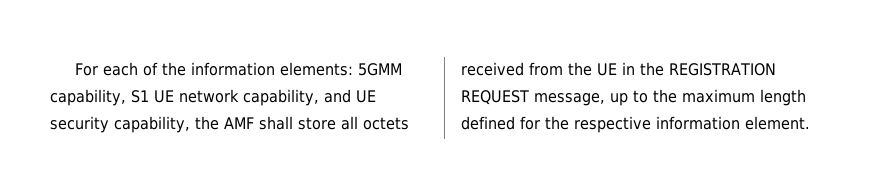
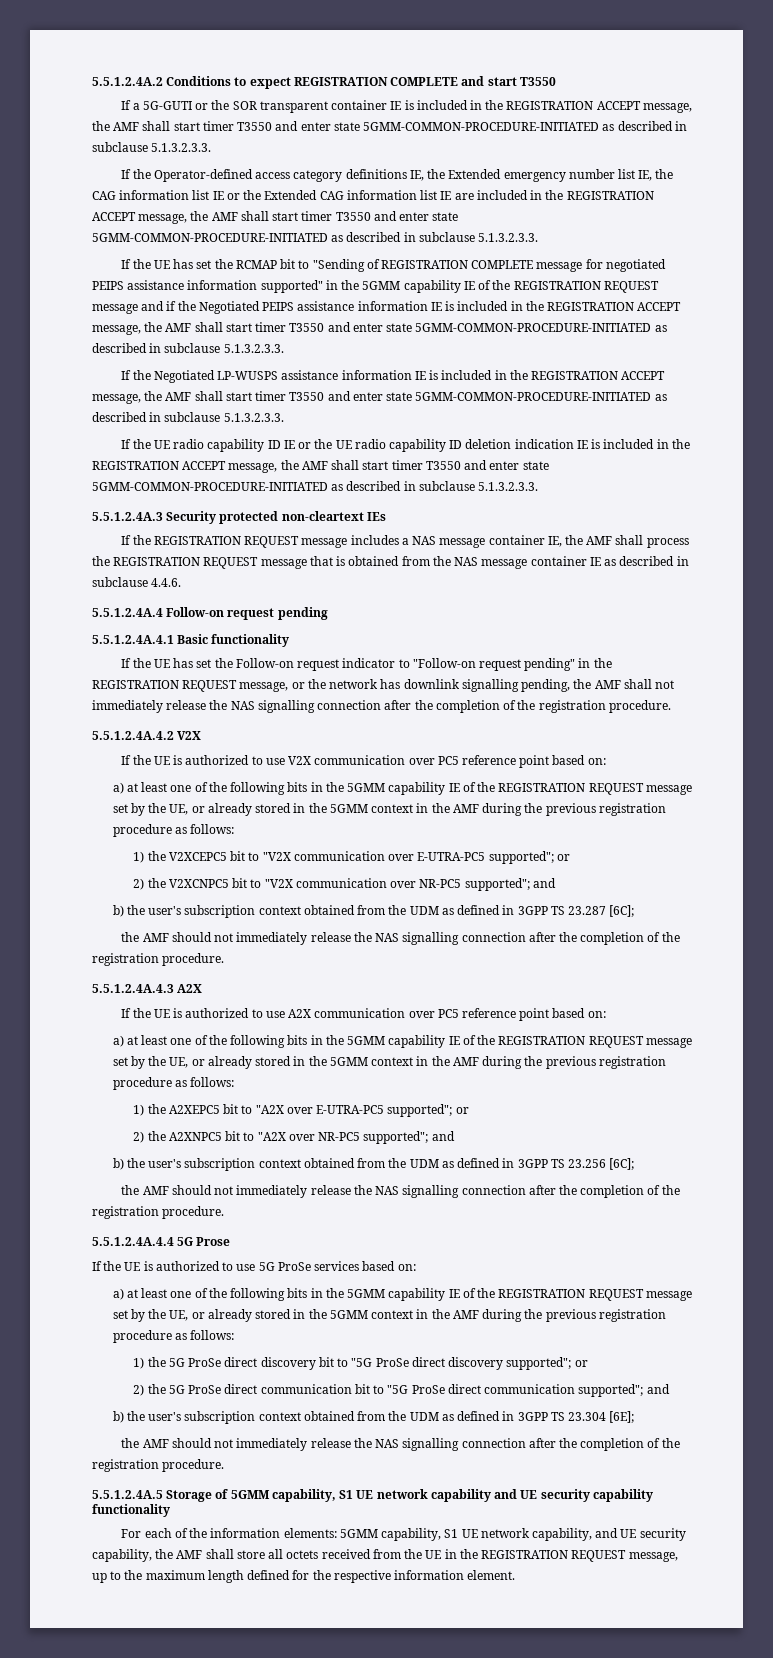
(74, 69) none -> [92,76,556,89] [121,100,692,113] [92,121,687,131] [92,142,212,152] [121,169,674,182] [92,190,654,200] [92,211,459,224] [92,232,539,242] [121,259,666,272] [92,280,659,293] [92,301,682,314] [92,322,667,335] [92,343,284,353] [121,370,666,383] [92,391,667,404] [92,412,284,422] [121,439,690,452] [92,460,549,473] [92,481,539,491] [92,511,386,524] [121,535,689,548] [92,556,689,569] [92,577,182,587] [92,607,328,620] [92,634,290,647] [121,658,612,671] [92,679,675,692] [92,700,671,713] [92,731,202,740] [121,755,606,768] [112,782,692,795] [112,803,666,816] [112,824,235,837] [133,851,570,864] [133,878,556,891] [112,905,635,918] [121,932,680,945] [92,953,225,966] [92,984,203,993] [121,1008,606,1021] [112,1035,692,1048] [112,1056,666,1069] [112,1077,235,1090] [133,1104,469,1117] [133,1131,455,1144] [112,1158,635,1171] [121,1185,680,1198] [92,1206,225,1219] [92,1237,231,1246] [92,1261,416,1271] [112,1288,692,1301] [112,1309,666,1322] [112,1330,235,1343] [133,1357,588,1370] [133,1384,670,1397] [112,1411,635,1424] [121,1438,680,1451] [92,1459,225,1472] [92,1489,653,1502] [92,1504,170,1517] 5.5.1.2.4A.2 Conditions to expect REGISTRATION COMPLETE and start T3550 // If a 5G-GUTI or the SOR transparent container IE is included in the REGISTRATION ACCEPT message, the AMF shall start timer T3550 and enter state 5GMM-COMMON-PROCEDURE-INITIATED as described in subclause 5.1.3.2.3.3. // If the Operator-defined access category definitions IE, the Extended emergency number list IE, the CAG information list IE or the Extended CAG information list IE are included in the REGISTRATION ACCEPT message, the AMF shall start timer T3550 and enter state 5GMM-COMMON-PROCEDURE-INITIATED as described in subclause 5.1.3.2.3.3. // If the UE has set the RCMAP bit to "Sending of REGISTRATION COMPLETE message for negotiated PEIPS assistance information supported" in the 5GMM capability IE of the REGISTRATION REQUEST message and if the Negotiated PEIPS assistance information IE is included in the REGISTRATION ACCEPT message, the AMF shall start timer T3550 and enter state 5GMM-COMMON-PROCEDURE-INITIATED as described in subclause 5.1.3.2.3.3. // If the Negotiated LP-WUSPS assistance information IE is included in the REGISTRATION ACCEPT message, the AMF shall start timer T3550 and enter state 5GMM-COMMON-PROCEDURE-INITIATED as described in subclause 5.1.3.2.3.3. // If the UE radio capability ID IE or the UE radio capability ID deletion indication IE is included in the REGISTRATION ACCEPT message, the AMF shall start timer T3550 and enter state 5GMM-COMMON-PROCEDURE-INITIATED as described in subclause 5.1.3.2.3.3. // 5.5.1.2.4A.3 Security protected non-cleartext IEs // If the REGISTRATION REQUEST message includes a NAS message container IE, the AMF shall process the REGISTRATION REQUEST message that is obtained from the NAS message container IE as described in subclause 4.4.6. // 5.5.1.2.4A.4 Follow-on request pending // 5.5.1.2.4A.4.1 Basic functionality // If the UE has set the Follow-on request indicator to "Follow-on request pending" in the REGISTRATION REQUEST message, or the network has downlink signalling pending, the AMF shall not immediately release the NAS signalling connection after the completion of the registration procedure. // 5.5.1.2.4A.4.2 V2X // If the UE is authorized to use V2X communication over PC5 reference point based on: // a) at least one of the following bits in the 5GMM capability IE of the REGISTRATION REQUEST message set by the UE, or already stored in the 5GMM context in the AMF during the previous registration procedure as follows: // 1) the V2XCEPC5 bit to "V2X communication over E-UTRA-PC5 supported"; or // 2) the V2XCNPC5 bit to "V2X communication over NR-PC5 supported"; and // b) the user's subscription context obtained from the UDM as defined in 3GPP TS 23.287 [6C]; // the AMF should not immediately release the NAS signalling connection after the completion of the registration procedure. // 5.5.1.2.4A.4.3 A2X // If the UE is authorized to use A2X communication over PC5 reference point based on: // a) at least one of the following bits in the 5GMM capability IE of the REGISTRATION REQUEST message set by the UE, or already stored in the 5GMM context in the AMF during the previous registration procedure as follows: // 1) the A2XEPC5 bit to "A2X over E-UTRA-PC5 supported"; or // 2) the A2XNPC5 bit to "A2X over NR-PC5 supported"; and // b) the user's subscription context obtained from the UDM as defined in 3GPP TS 23.256 [6C]; // the AMF should not immediately release the NAS signalling connection after the completion of the registration procedure. // 5.5.1.2.4A.4.4 5G Prose // If the UE is authorized to use 5G ProSe services based on: // a) at least one of the following bits in the 5GMM capability IE of the REGISTRATION REQUEST message set by the UE, or already stored in the 5GMM context in the AMF during the previous registration procedure as follows: // 1) the 5G ProSe direct discovery bit to "5G ProSe direct discovery supported"; or // 2) the 5G ProSe direct communication bit to "5G ProSe direct communication supported"; and // b) the user's subscription context obtained from the UDM as defined in 3GPP TS 23.304 [6E]; // the AMF should not immediately release the NAS signalling connection after the completion of the registration procedure. // 5.5.1.2.4A.5 Storage of 5GMM capability, S1 UE network capability and UE security capability functionality //

